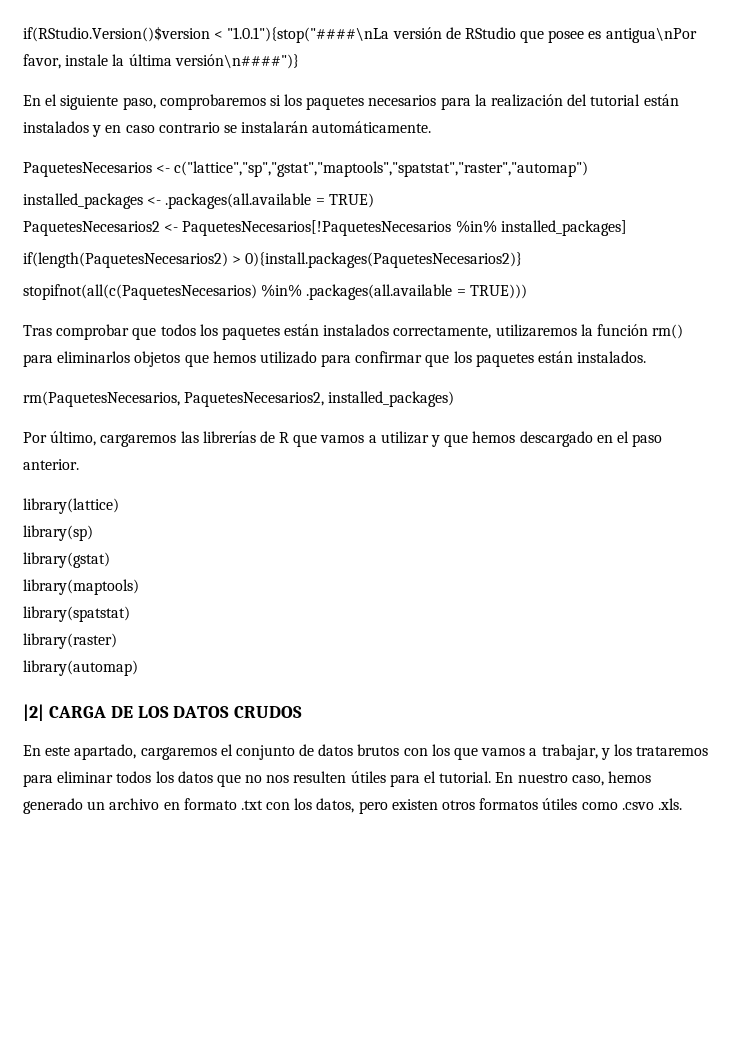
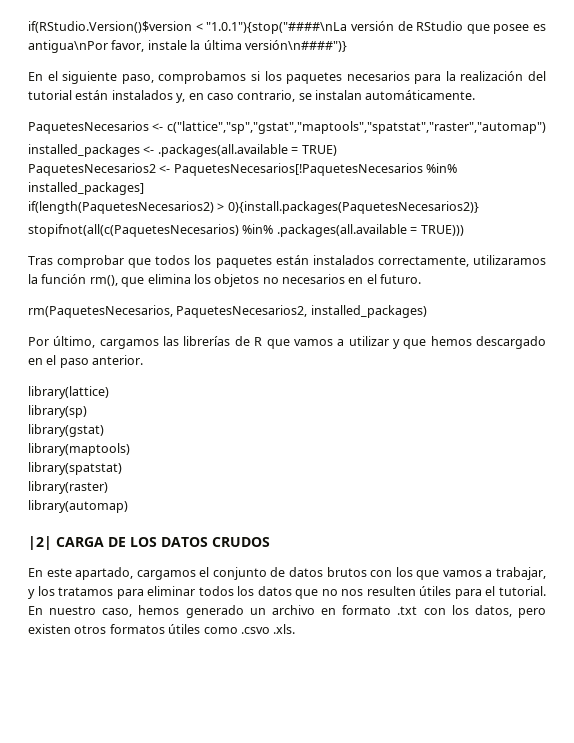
[159,94,266,110] comprobaremos -> [158,71,247,84] comprobamos
[92,125,102,137] y -> [176,93,186,103] y,
[158,121,309,133] contrario se instalarán -> [237,90,362,102] contrario, se instalan
[495,324,577,337] utilizaremos -> [472,255,546,265] utilizaramos
[652,324,684,339] [23,351,647,367] rm() para eliminarlos objetos que hemos utilizado para confirmar que los paquetes están instalados. -> [89,274,422,287] rm(), que elimina los objetos no necesarios en el futuro.
[100,434,177,447] cargaremos -> [99,339,159,349] cargamos
[140,747,217,760] cargaremos -> [136,570,196,580] cargamos
[636,746,709,756] trataremos -> [58,587,114,596] tratamos

